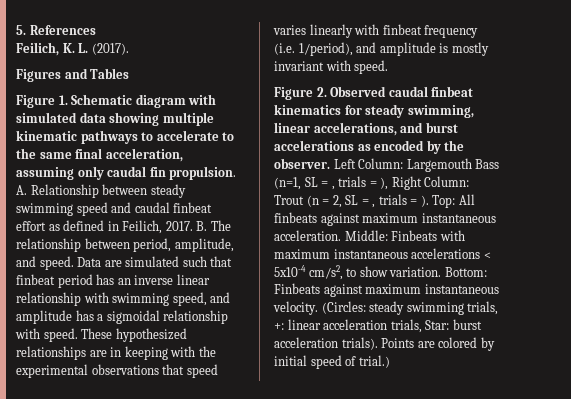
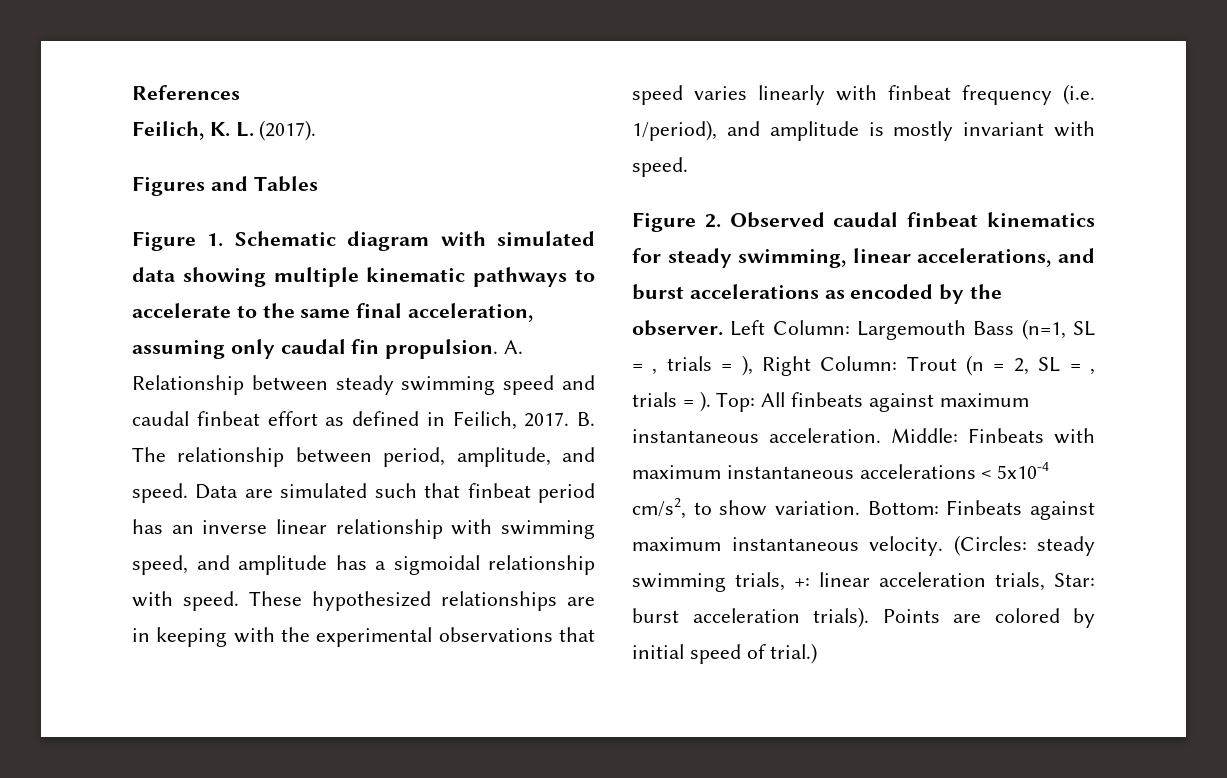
[16,25,26,35] 5. -> (132, 92) none

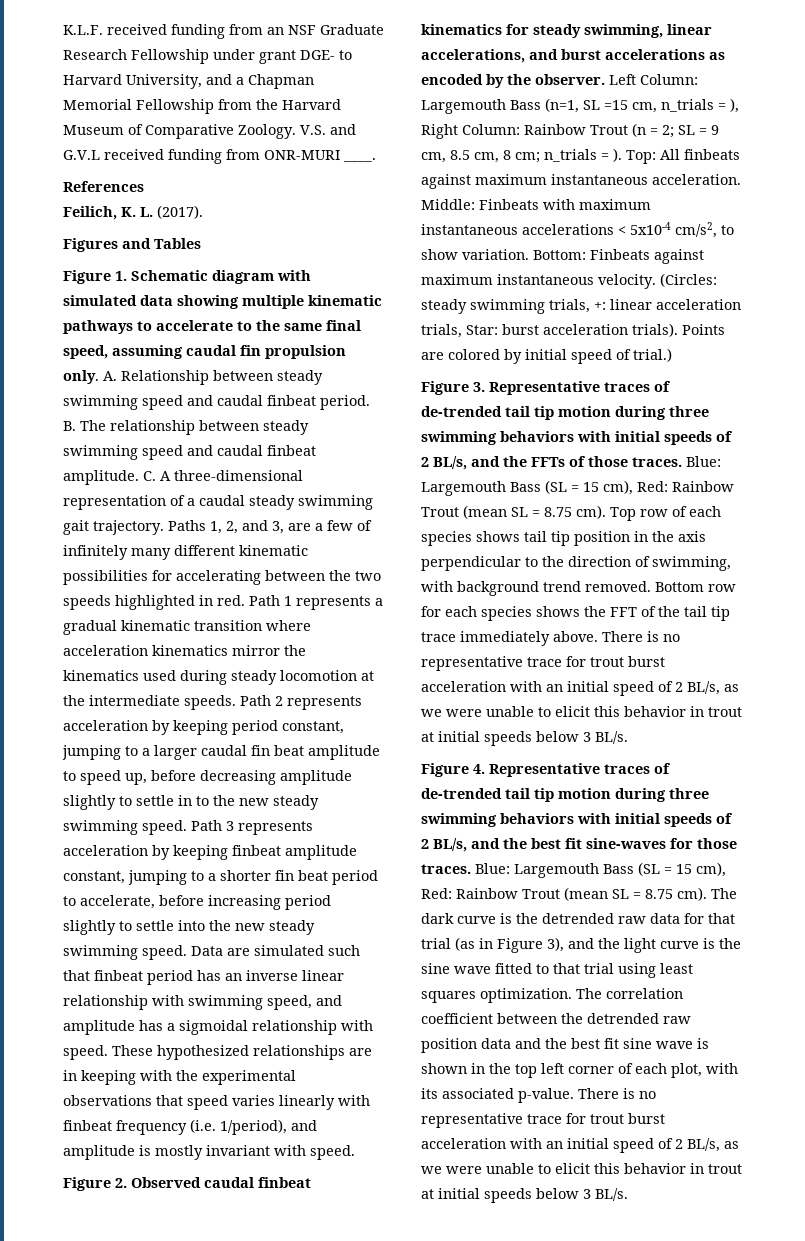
(132, 92) none -> [63,24,384,39] [63,49,352,64] [63,74,314,89] [63,99,341,114] [63,124,356,139] [63,149,376,164] K.L.F. received funding from an NSF Graduate Research Fellowship under grant DGE- to Harvard University, and a Chapman Memorial Fellowship from the Harvard Museum of Comparative Zoology. V.S. and G.V.L received funding from ONR-MURI ____. //
[408,303,534,322] [132,339,499,359] acceleration, assuming only caudal fin propulsion. -> [63,345,346,359] [63,370,99,384] speed, assuming caudal fin propulsion only.
[267,411,595,430] [132,447,595,467] effort as defined in Feilich, 2017. B. The relationship between period, amplitude, and -> [320,395,370,410] [63,420,309,435] [63,445,316,460] [63,470,303,485] [63,495,373,510] [63,520,372,535] [63,545,308,560] [63,570,381,585] [63,595,383,610] [63,620,311,635] [63,645,306,656] [63,670,374,685] [63,695,362,710] [63,720,344,735] [62,745,380,760] [63,770,352,785] [63,795,319,810] [63,820,313,835] [63,845,357,860] [63,870,378,885] [63,895,331,910] [63,920,315,935] [63,945,138,960] period. B. The relationship between steady swimming speed and caudal finbeat amplitude. C. A three-dimensional representation of a caudal steady swimming gait trajectory. Paths 1, 2, and 3, are a few of infinitely many different kinematic possibilities for accelerating between the two speeds highlighted in red. Path 1 represents a gradual kinematic transition where acceleration kinematics mirror the kinematics used during steady locomotion at the intermediate speeds. Path 2 represents acceleration by keeping period constant, jumping to a larger caudal fin beat amplitude to speed up, before decreasing amplitude slightly to settle in to the new steady swimming speed. Path 3 represents acceleration by keeping finbeat amplitude constant, jumping to a shorter fin beat period to accelerate, before increasing period slightly to settle into the new steady swimming
[632,356,712,375] = , trials -> [604,99,714,113] =15 cm, n_trials
(898, 363) none -> [524,124,586,135] Rainbow
[1013,357,1095,375] [632,392,677,407] 2, SL = , trials -> [662,125,719,138] [421,149,597,163] 2; SL = 9 cm, 8.5 cm, 8 cm; n_trials
(818, 653) none -> [421,381,670,395] [421,406,709,420] [421,431,732,445] [421,456,721,470] [421,480,734,496] [421,505,721,521] [421,531,706,546] [421,556,731,571] [421,581,736,596] [421,606,730,621] [421,631,680,646] [421,656,665,671] [421,681,739,696] [421,706,742,717] [421,731,628,746] [421,763,670,777] [421,788,709,802] [421,813,732,827] [421,838,737,852] [421,862,726,878] [421,887,737,901] [421,913,735,924] [421,937,741,953] [421,963,693,978] [421,988,683,1003] [421,1013,691,1024] [421,1038,709,1053] [421,1063,738,1078] [421,1088,656,1103] [421,1113,665,1128] [421,1138,739,1153] [421,1163,742,1174] [421,1188,628,1203] // Figure 3. Representative traces of de-trended tail tip motion during three swimming behaviors with initial speeds of 2 BL/s, and the FFTs of those traces. Blue: Largemouth Bass (SL = 15 cm), Red: Rainbow Trout (mean SL = 8.75 cm). Top row of each species shows tail tip position in the axis perpendicular to the direction of swimming, with background trend removed. Bottom row for each species shows the FFT of the tail tip trace immediately above. There is no representative trace for trout burst acceleration with an initial speed of 2 BL/s, as we were unable to elicit this behavior in trout at initial speeds below 3 BL/s. // Figure 4. Representative traces of de-trended tail tip motion during three swimming behaviors with initial speeds of 2 BL/s, and the best fit sine-waves for those traces. Blue: Largemouth Bass (SL = 15 cm), Red: Rainbow Trout (mean SL = 8.75 cm). The dark curve is the detrended raw data for that trial (as in Figure 3), and the light curve is the sine wave fitted to that trial using least squares optimization. The correlation coefficient between the detrended raw position data and the best fit sine wave is shown in the top left corner of each plot, with its associated p-value. There is no representative trace for trout burst acceleration with an initial speed of 2 BL/s, as we were unable to elicit this behavior in trout at initial speeds below 3 BL/s.

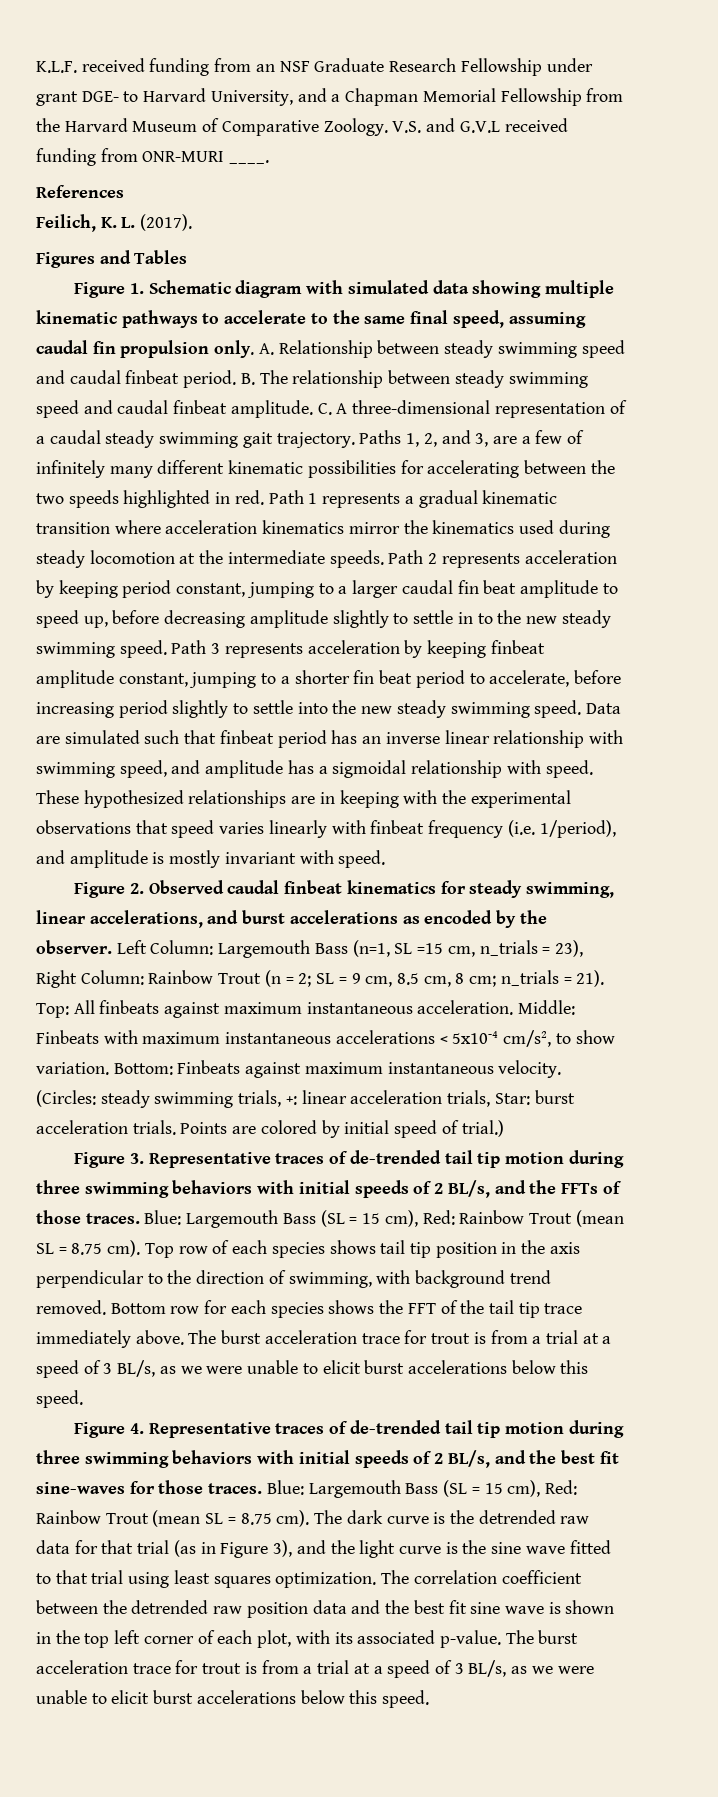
[730,98,739,113] ), -> [554,940,583,957] 23),
[613,148,622,162] ). -> [576,970,605,987] 21).
[632,323,678,337] trials). -> [132,1120,176,1135] trials.
[602,631,680,642] [421,656,665,671] [421,681,739,696] [421,706,742,717] [421,731,628,746] There is no representative trace for trout burst acceleration with an initial speed of 2 BL/s, as we were unable to elicit this behavior in trout at initial speeds below 3 BL/s. -> [188,1330,612,1344] [36,1360,589,1378] [36,1390,83,1408] The burst acceleration trace for trout is from a trial at a speed of 3 BL/s, as we were unable to elicit burst accelerations below this speed.
[578,1088,656,1099] [421,1113,665,1128] [421,1138,739,1153] [421,1163,742,1174] [421,1188,628,1203] There is no representative trace for trout burst acceleration with an initial speed of 2 BL/s, as we were unable to elicit this behavior in trout at initial speeds below 3 BL/s. -> [505,1630,579,1644] [36,1660,594,1678] [36,1690,430,1708] The burst acceleration trace for trout is from a trial at a speed of 3 BL/s, as we were unable to elicit burst accelerations below this speed.

